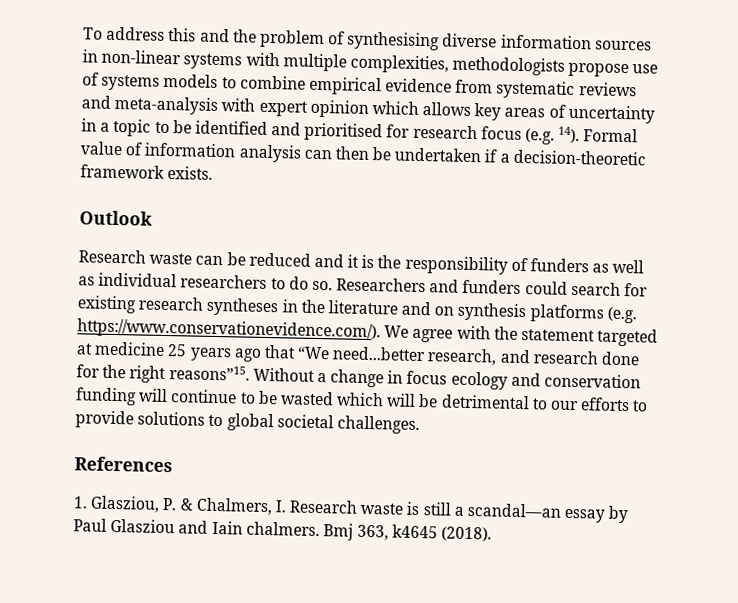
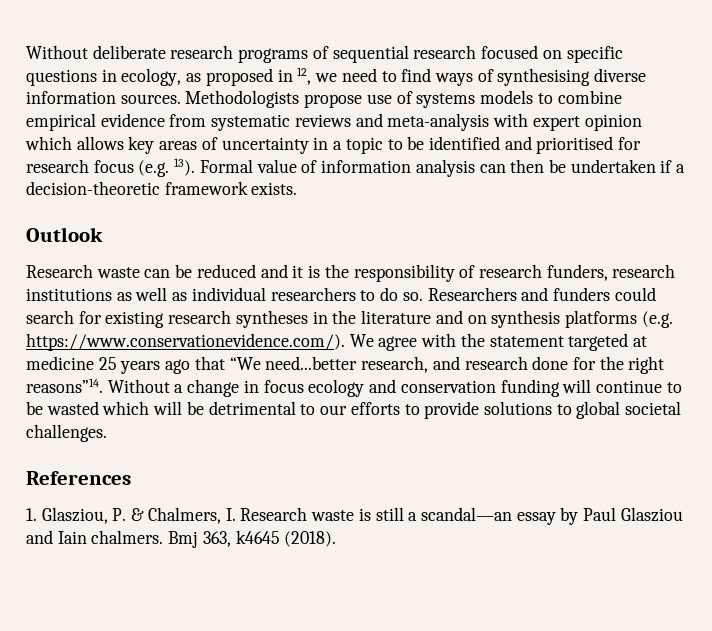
[83,26,652,51] [82,49,566,76] To address this and the problem of synthesising diverse information sources in non-linear systems with multiple complexities, methodologists -> [26,45,623,63] [26,67,647,86] [26,90,300,108] Without deliberate research programs of sequential research focused on specific questions in ecology, as proposed in 12, we need to find ways of synthesising diverse information sources. Methodologists
[558,126,581,144] 14). -> [174,158,196,176] 13).
[530,258,590,273] funders -> [478,264,676,281] [26,288,112,301] research funders, research institutions
[168,365,250,381] reasons”15. -> [26,378,103,393] reasons”14.

